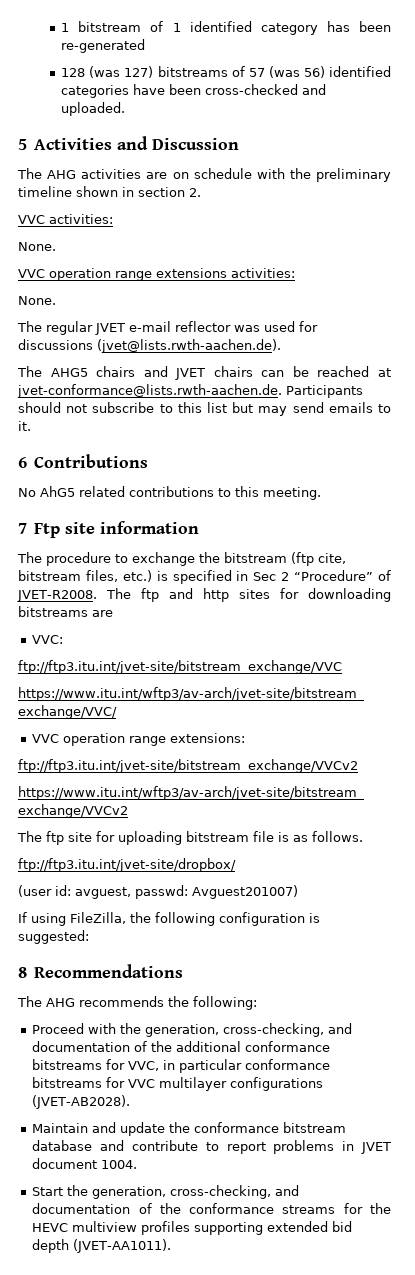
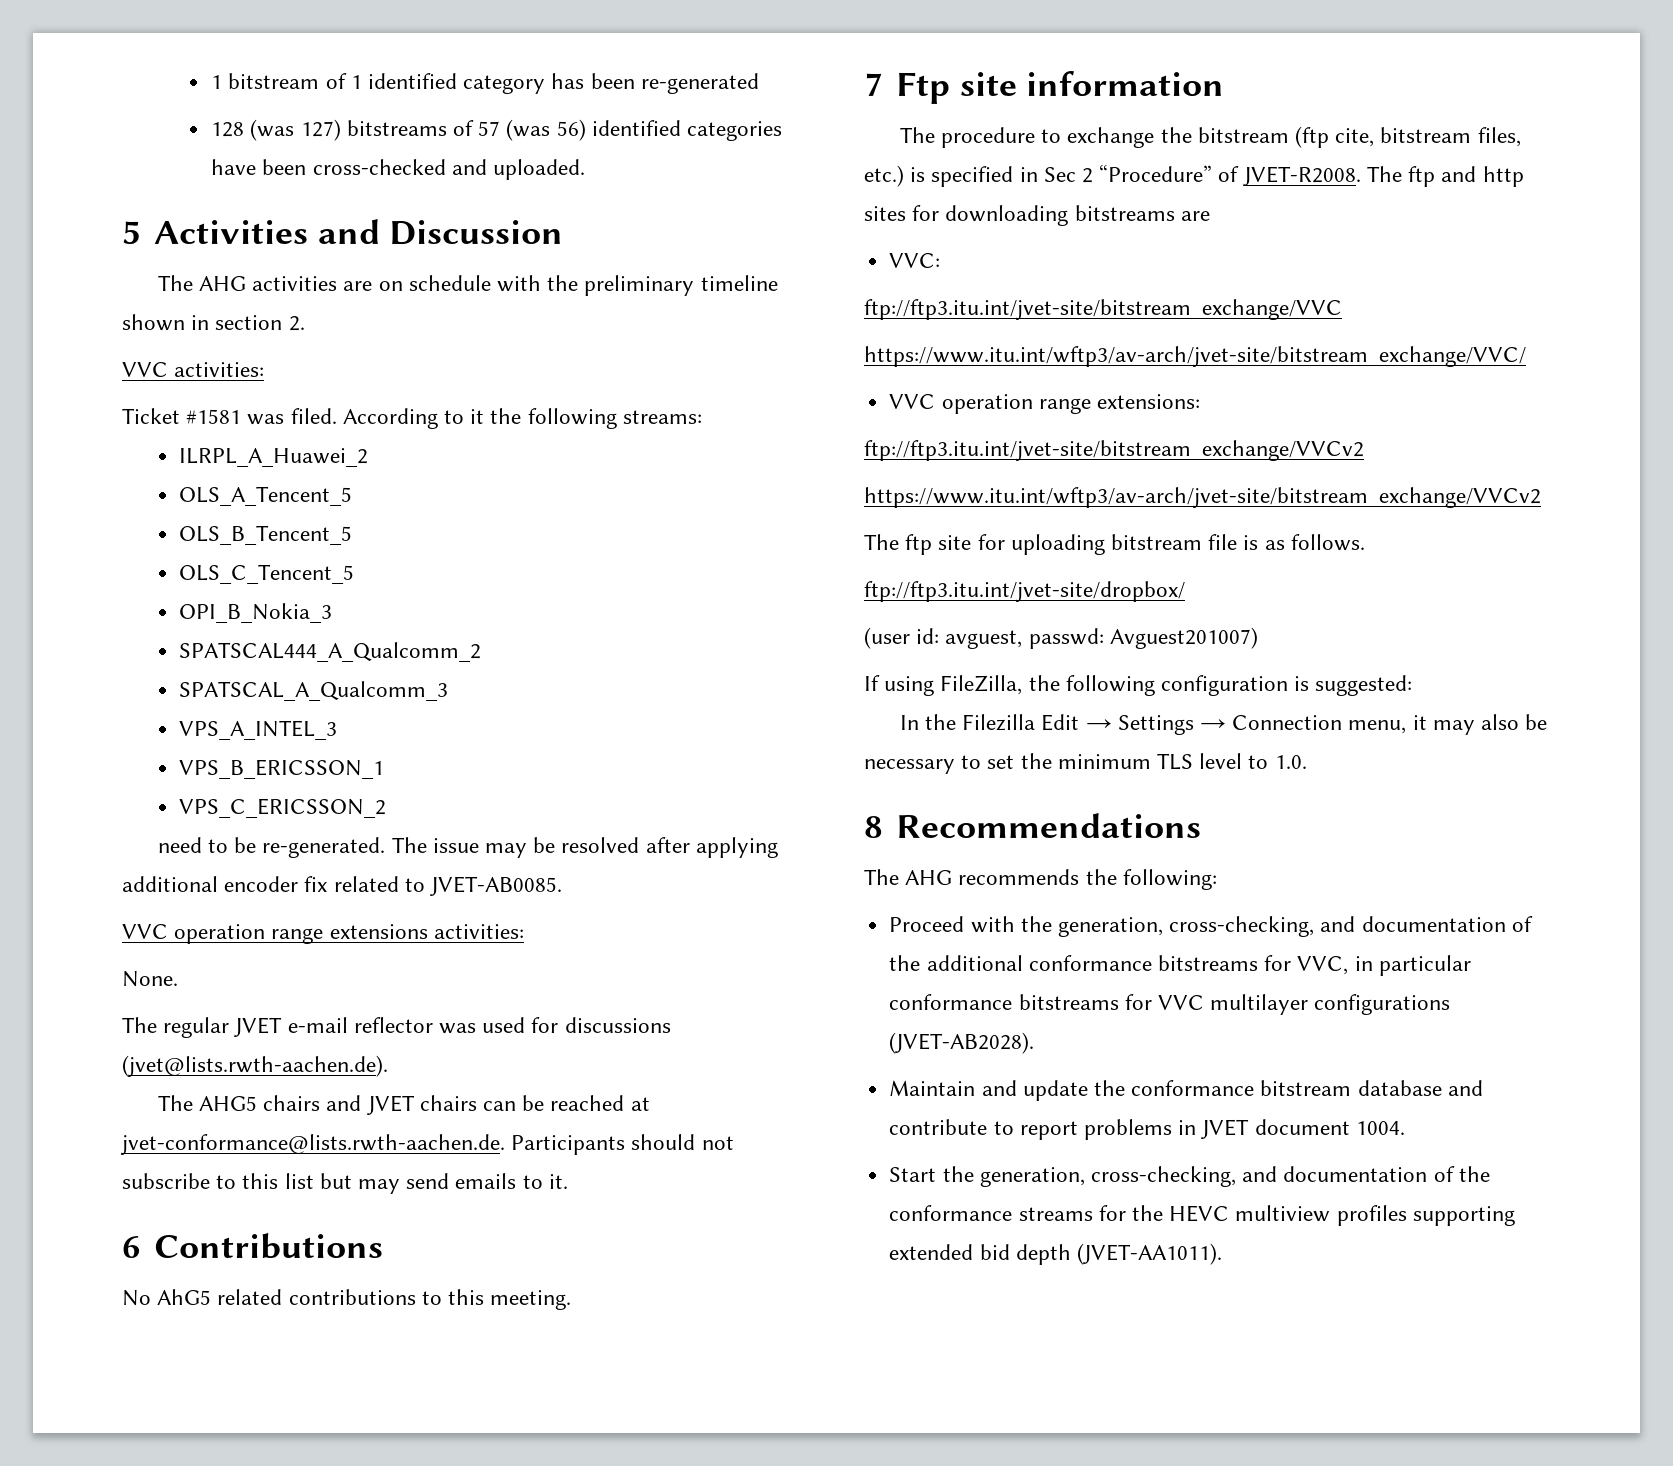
[18,242,56,251] None. -> [122,408,702,429] [179,448,369,467] [179,486,353,506] [179,525,353,545] [179,564,355,584] [179,603,333,623] [179,642,482,662] [179,681,449,701] [179,720,338,740] [179,759,385,779] [179,798,387,818] [157,837,778,858] [122,876,563,896] Ticket #1581 was filed. According to it the following streams: // ILRPL_A_Huawei_2 // OLS_A_Tencent_5 // OLS_B_Tencent_5 // OLS_C_Tencent_5 // OPI_B_Nokia_3 // SPATSCAL444_A_Qualcomm_2 // SPATSCAL_A_Qualcomm_3 // VPS_A_INTEL_3 // VPS_B_ERICSSON_1 // VPS_C_ERICSSON_2 // need to be re-generated. The issue may be resolved after applying additional encoder fix related to JVET-AB0085.
(89, 937) none -> [899,714,1548,735] [864,753,1307,774] // In the Filezilla Edit → Settings → Connection menu, it may also be necessary to set the minimum TLS level to 1.0.

